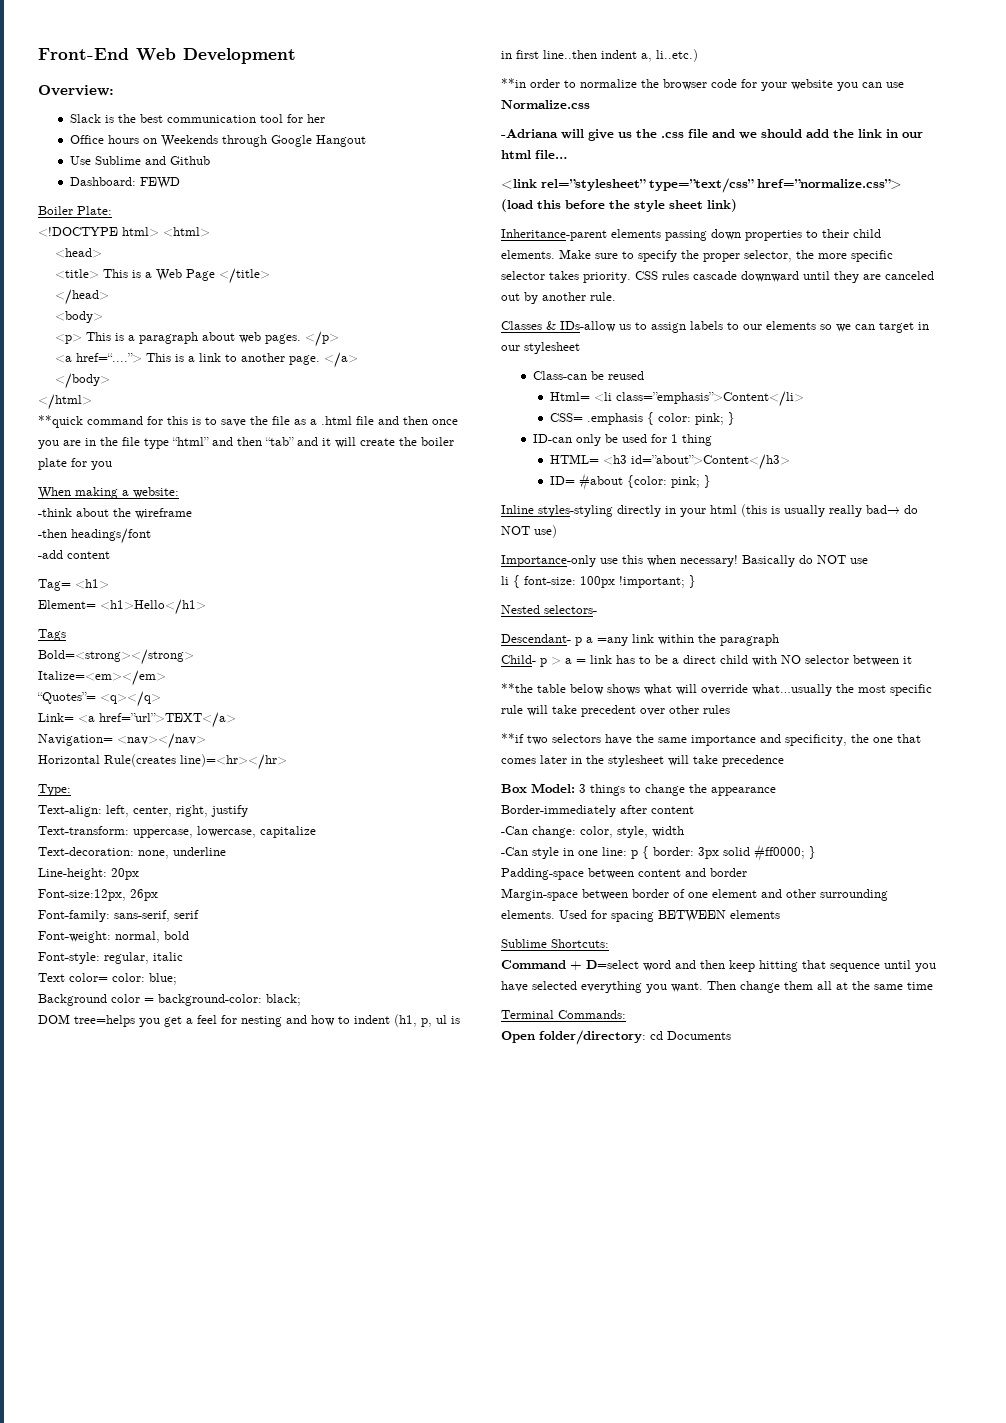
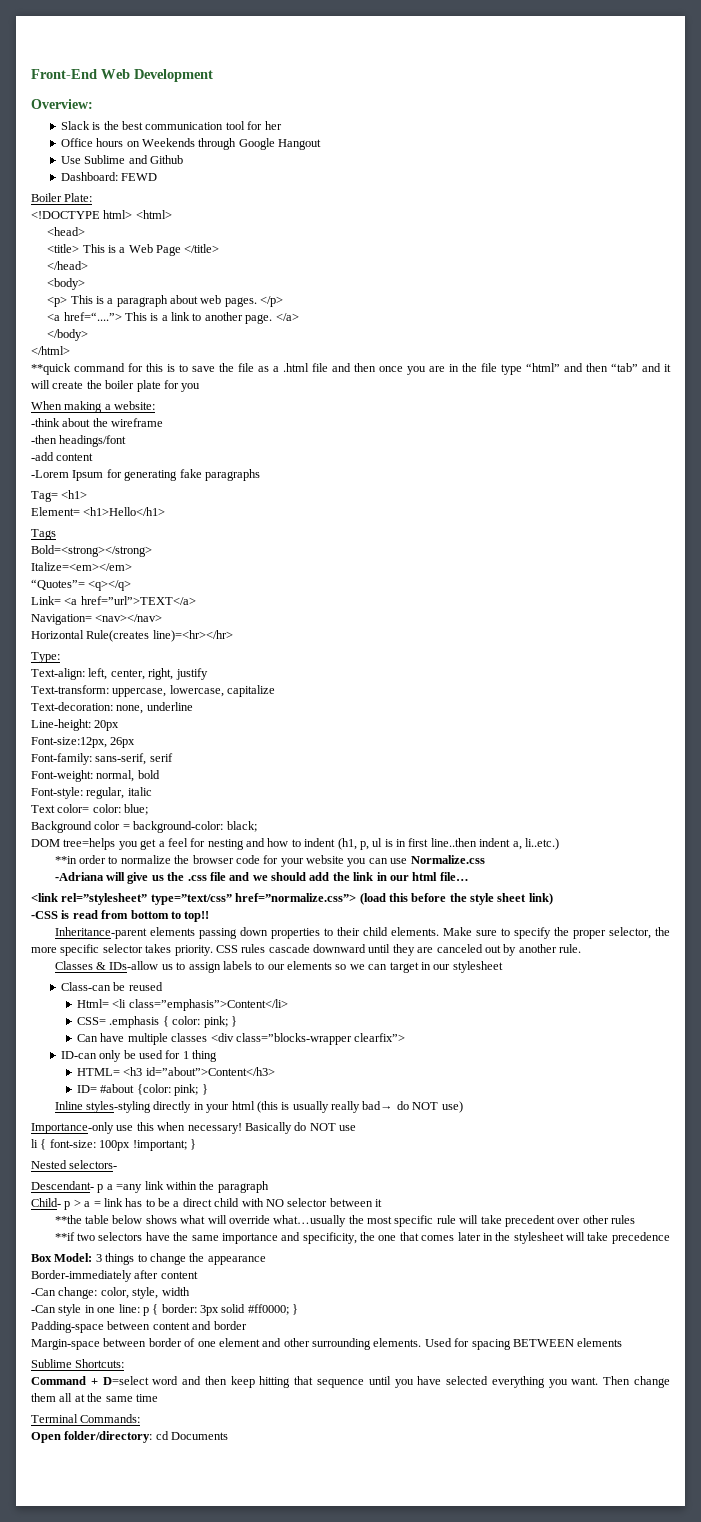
(110, 555) none -> [31,469,260,481] // -Lorem Ipsum for generating fake paragraphs
(737, 205) none -> [31,910,210,922] // -CSS is read from bottom to top!!
(735, 418) none -> [77,1033,406,1045] // Can have multiple classes <div class=”blocks-wrapper clearfix”>

